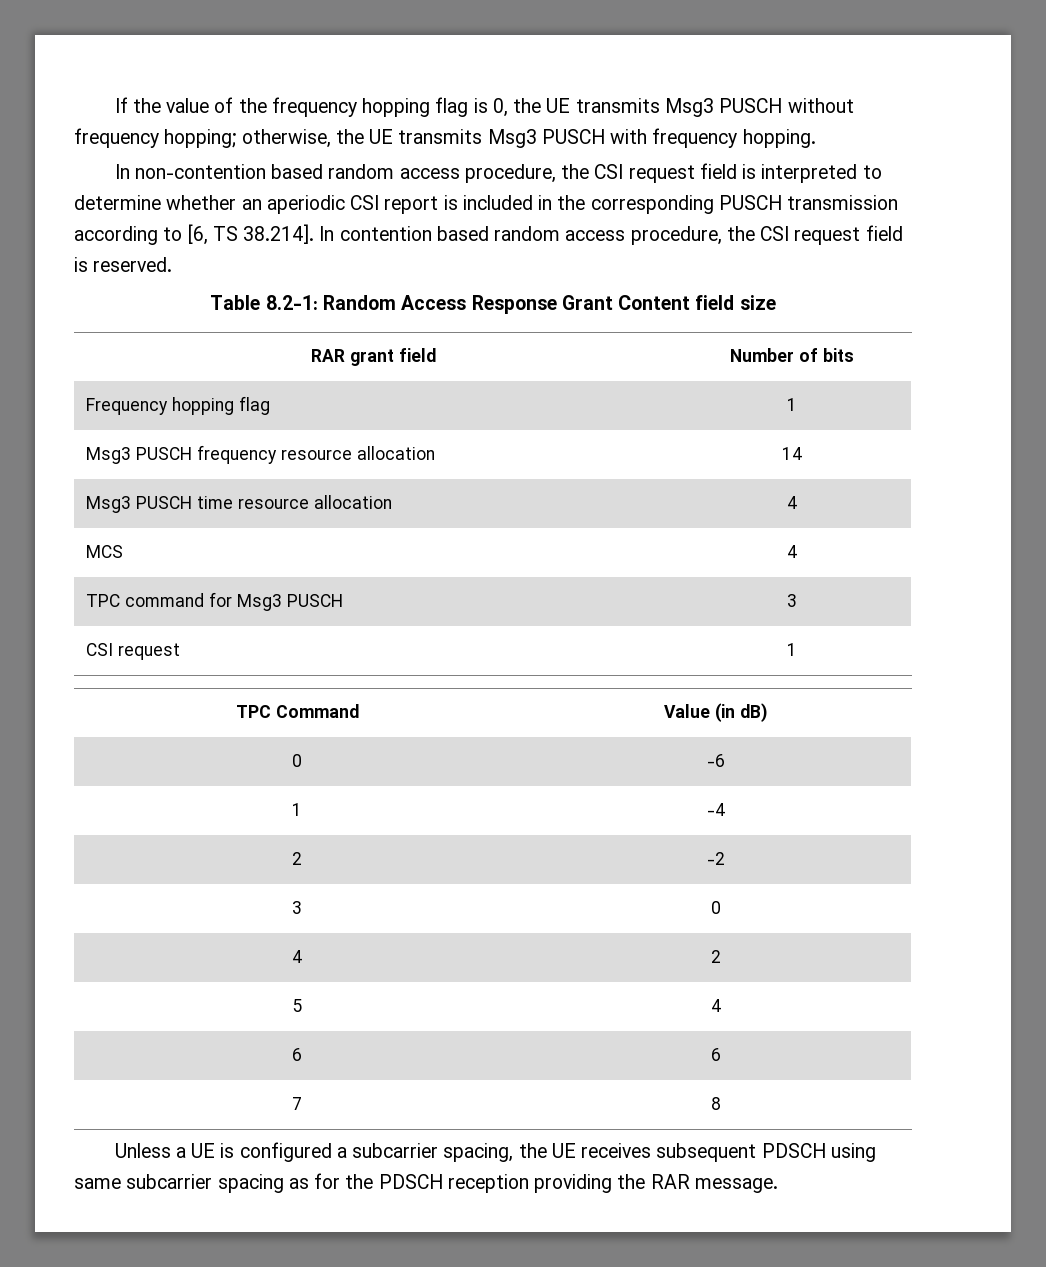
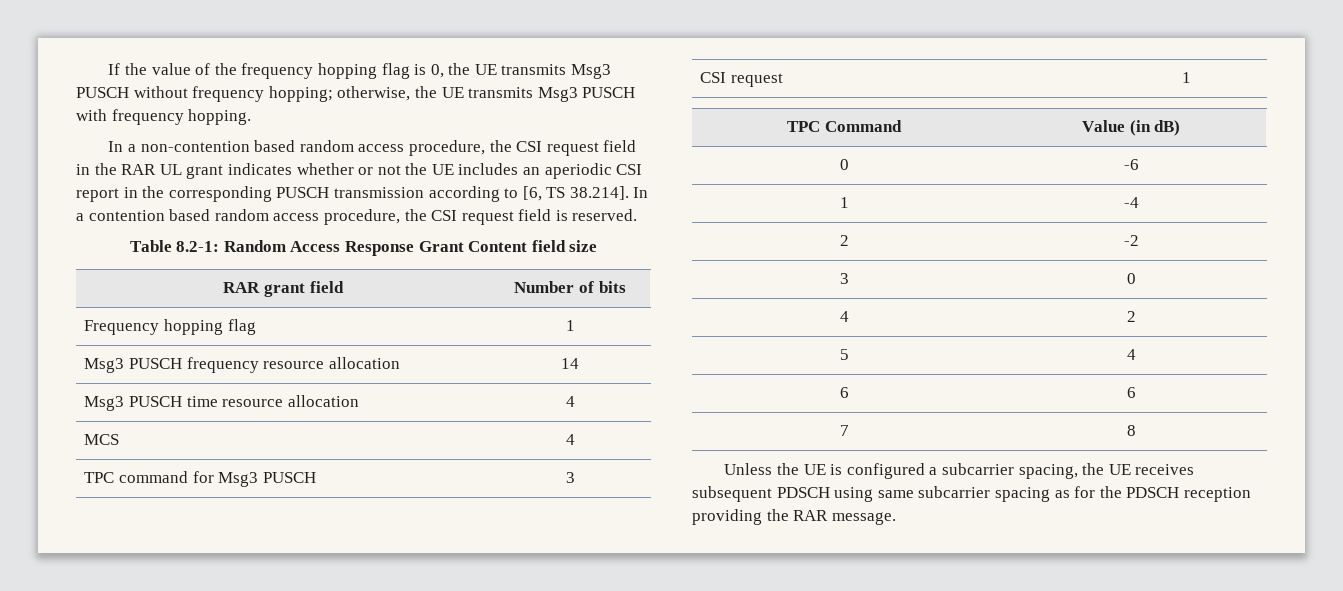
(130, 171) none -> [127,144,136,152] a
[742,164,882,183] [74,195,237,210] is interpreted to determine whether -> [76,163,519,179] in the RAR UL grant indicates whether or not the UE includes
[443,195,533,210] is included -> (119, 195) none
(335, 233) none -> [76,213,84,221] a
[175,1147,186,1158] a -> [776,463,799,475] the

